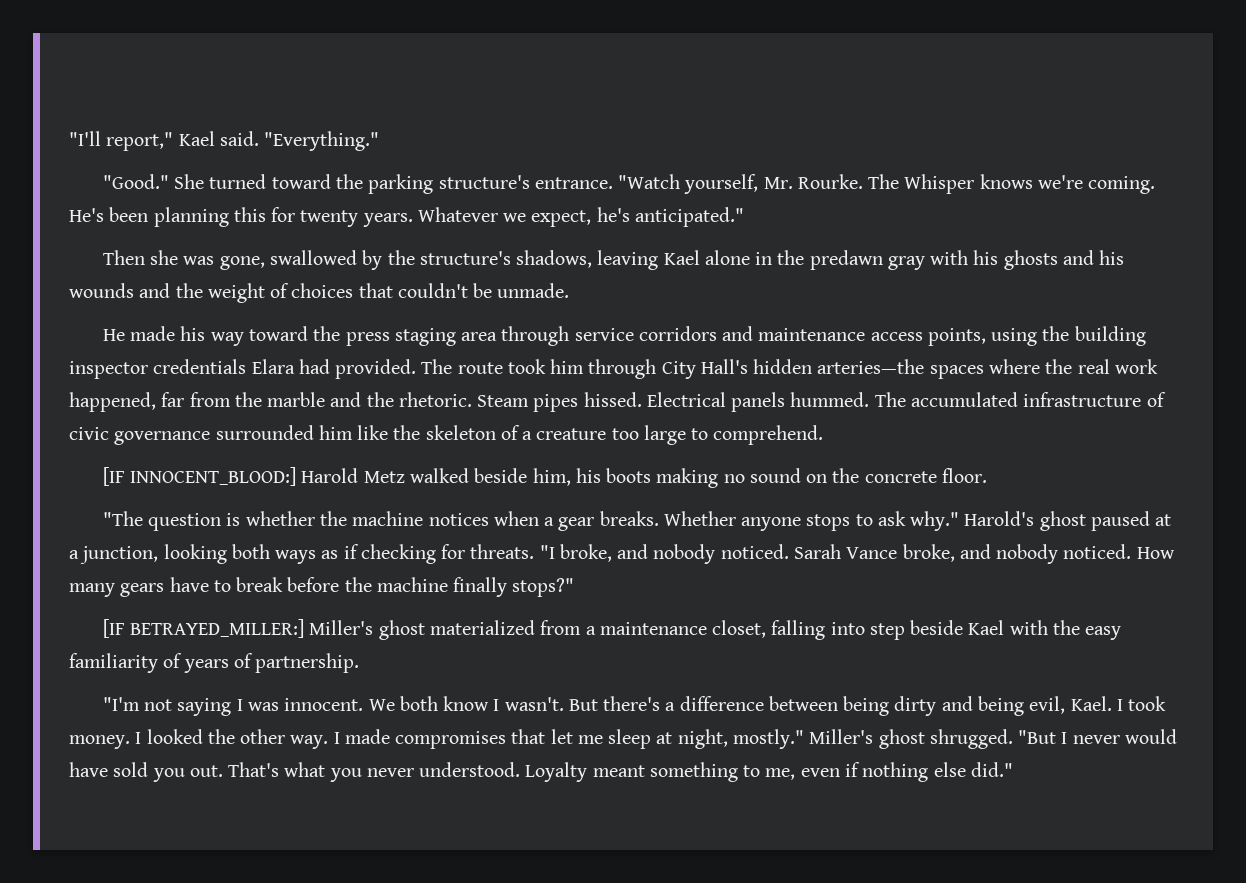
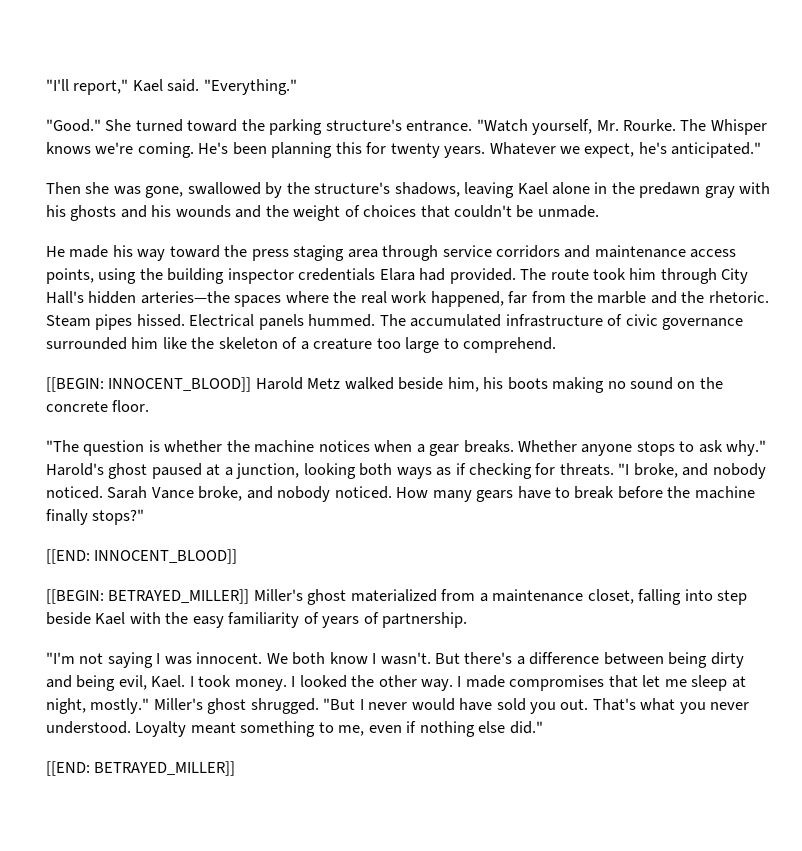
[102,467,297,486] [IF INNOCENT_BLOOD:] -> [46,377,252,392] [[BEGIN: INNOCENT_BLOOD]]
[102,619,305,638] [IF BETRAYED_MILLER:] -> [46,549,238,564] [46,589,250,604] [[END: INNOCENT_BLOOD]] // [[BEGIN: BETRAYED_MILLER]]
(1013, 769) none -> [46,761,236,776] // [[END: BETRAYED_MILLER]]

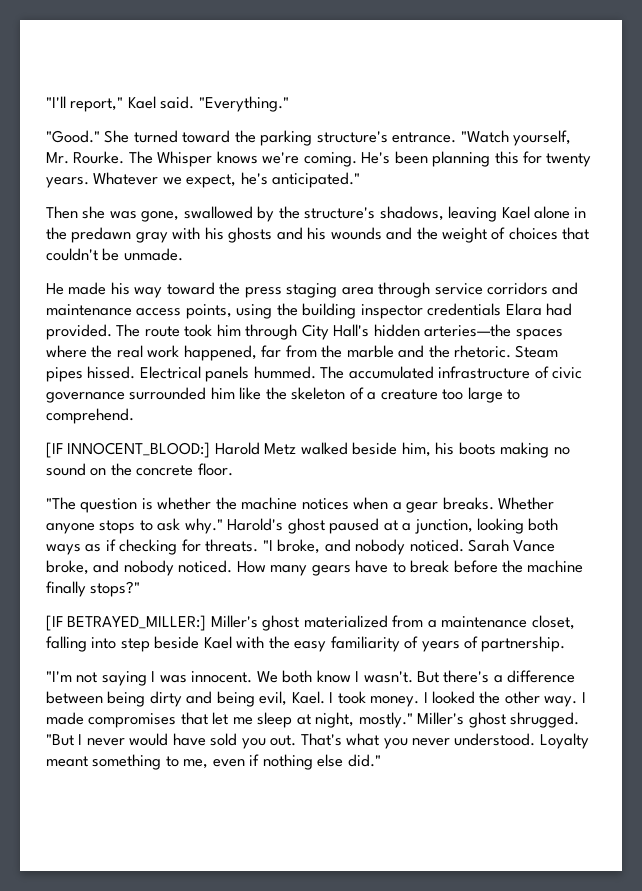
[46,377,252,392] [[BEGIN: INNOCENT_BLOOD]] -> [46,442,211,458] [IF INNOCENT_BLOOD:]
[46,549,238,564] [46,589,250,604] [[END: INNOCENT_BLOOD]] // [[BEGIN: BETRAYED_MILLER]] -> [46,615,207,631] [IF BETRAYED_MILLER:]
[46,761,236,776] // [[END: BETRAYED_MILLER]] -> (381, 760) none

